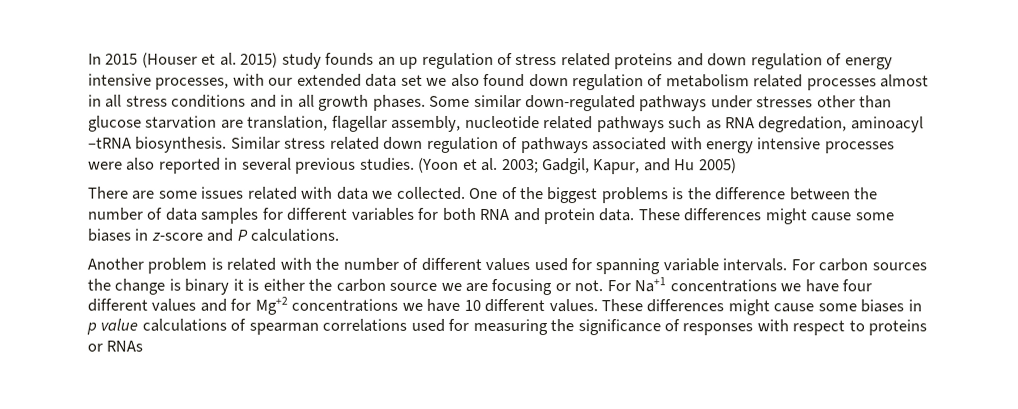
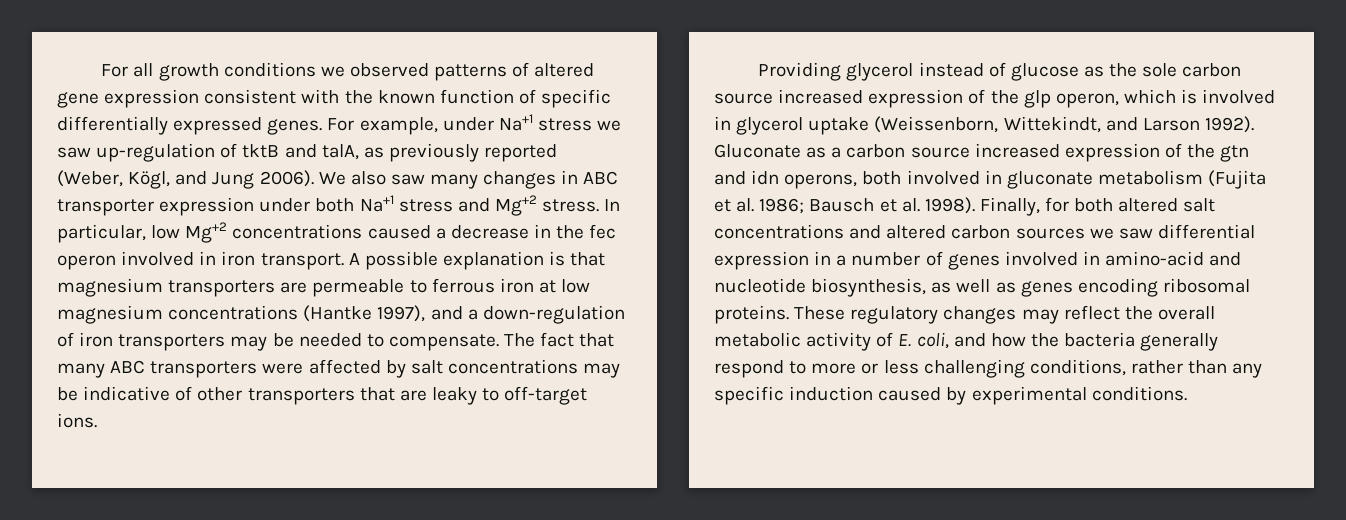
[88,52,893,70] [88,73,930,91] [88,94,893,112] [88,115,924,133] [88,136,895,154] [88,157,737,175] [88,186,879,204] [87,207,894,225] [87,228,340,242] [87,257,927,275] [87,277,873,296] [87,296,922,316] [86,318,928,336] [87,340,144,352] In 2015 (Houser et al. 2015) study founds an up regulation of stress related proteins and down regulation of energy intensive processes, with our extended data set we also found down regulation of metabolism related processes almost in all stress conditions and in all growth phases. Some similar down-regulated pathways under stresses other than glucose starvation are translation, flagellar assembly, nucleotide related pathways such as RNA degredation, aminoacyl –tRNA biosynthesis. Similar stress related down regulation of pathways associated with energy intensive processes were also reported in several previous studies. (Yoon et al. 2003; Gadgil, Kapur, and Hu 2005) // There are some issues related with data we collected. One of the biggest problems is the difference between the number of data samples for different variables for both RNA and protein data. These differences might cause some biases in z-score and P calculations. // Another problem is related with the number of different values used for spanning variable intervals. For carbon sources the change is binary it is either the carbon source we are focusing or not. For Na+1 concentrations we have four different values and for Mg+2 concentrations we have 10 different values. These differences might cause some biases in p value calculations of spearman correlations used for measuring the significance of responses with respect to proteins or RNAs -> [101,62,595,81] [57,89,612,108] [57,114,622,135] [57,143,558,162] [57,170,619,189] [57,195,621,216] [57,222,617,243] [57,251,606,270] [57,278,591,297] [57,305,625,324] [57,332,615,351] [57,359,621,378] [57,386,588,405] [57,413,97,428] [758,62,1242,81] [714,89,1276,108] [714,116,1254,135] [714,143,1250,162] [714,170,1267,189] [714,197,1216,216] [714,224,1255,239] [714,251,1242,270] [714,278,1250,297] [714,305,1215,324] [714,332,1219,351] [714,359,1263,378] [714,386,1187,405] For all growth conditions we observed patterns of altered gene expression consistent with the known function of specific differentially expressed genes. For example, under Na+1 stress we saw up-regulation of tktB and talA, as previously reported (Weber, Kögl, and Jung 2006). We also saw many changes in ABC transporter expression under both Na+1 stress and Mg+2 stress. In particular, low Mg+2 concentrations caused a decrease in the fec operon involved in iron transport. A possible explanation is that magnesium transporters are permeable to ferrous iron at low magnesium concentrations (Hantke 1997), and a down-regulation of iron transporters may be needed to compensate. The fact that many ABC transporters were affected by salt concentrations may be indicative of other transporters that are leaky to off-target ions. // Providing glycerol instead of glucose as the sole carbon source increased expression of the glp operon, which is involved in glycerol uptake (Weissenborn, Wittekindt, and Larson 1992). Gluconate as a carbon source increased expression of the gtn and idn operons, both involved in gluconate metabolism (Fujita et al. 1986; Bausch et al. 1998). Finally, for both altered salt concentrations and altered carbon sources we saw differential expression in a number of genes involved in amino-acid and nucleotide biosynthesis, as well as genes encoding ribosomal proteins. These regulatory changes may reflect the overall metabolic activity of E. coli, and how the bacteria generally respond to more or less challenging conditions, rather than any specific induction caused by experimental conditions.

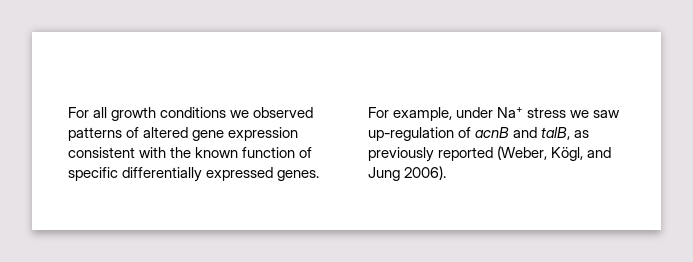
[498,114,533,131] Na+1 -> [497,107,524,118] Na+
[242,144,359,160] tktB and talA, -> [475,127,571,140] acnB and talB,
[318,170,619,189] [57,195,621,216] [57,222,617,243] [57,251,606,270] [57,278,591,297] [57,305,625,324] [57,332,615,351] [57,359,621,378] [57,386,588,405] [57,413,97,428] [758,62,1242,81] [714,89,1276,108] [714,116,1254,135] [714,143,1250,162] [714,170,1267,189] [714,197,1216,216] [714,224,1255,239] [714,251,1242,270] [714,278,1250,297] [714,305,1215,324] [714,332,1219,351] [714,359,1263,378] [714,386,1187,405] We also saw many changes in ABC transporter expression under both Na+1 stress and Mg+2 stress. In particular, low Mg+2 concentrations caused a decrease in the fec operon involved in iron transport. A possible explanation is that magnesium transporters are permeable to ferrous iron at low magnesium concentrations (Hantke 1997), and a down-regulation of iron transporters may be needed to compensate. The fact that many ABC transporters were affected by salt concentrations may be indicative of other transporters that are leaky to off-target ions. // Providing glycerol instead of glucose as the sole carbon source increased expression of the glp operon, which is involved in glycerol uptake (Weissenborn, Wittekindt, and Larson 1992). Gluconate as a carbon source increased expression of the gtn and idn operons, both involved in gluconate metabolism (Fujita et al. 1986; Bausch et al. 1998). Finally, for both altered salt concentrations and altered carbon sources we saw differential expression in a number of genes involved in amino-acid and nucleotide biosynthesis, as well as genes encoding ribosomal proteins. These regulatory changes may reflect the overall metabolic activity of E. coli, and how the bacteria generally respond to more or less challenging conditions, rather than any specific induction caused by experimental conditions. -> (447, 173) none

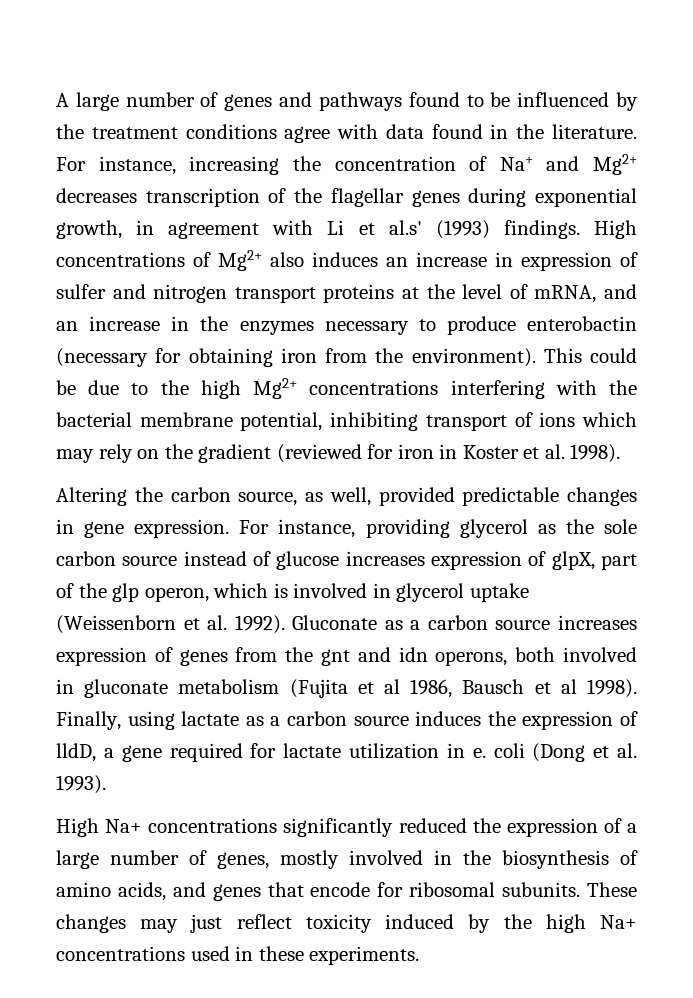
[68,107,314,121] [68,127,299,141] [68,147,313,158] [68,167,320,182] [368,107,621,121] [368,127,590,141] [368,146,612,162] [368,166,447,181] For all growth conditions we observed patterns of altered gene expression consistent with the known function of specific differentially expressed genes. For example, under Na+ stress we saw up-regulation of acnB and talB, as previously reported (Weber, Kögl, and Jung 2006). -> [56,92,638,111] [56,124,637,143] [56,154,637,175] [56,188,637,207] [56,220,637,239] [56,250,638,271] [56,284,638,303] [56,316,637,335] [56,348,637,367] [56,378,637,399] [56,412,637,431] [56,444,621,463] [56,487,637,506] [56,519,638,538] [56,551,637,570] [56,583,529,602] [56,615,637,634] [56,647,638,666] [56,679,637,698] [56,711,639,730] [56,743,637,762] [56,775,106,794] [56,818,637,837] [56,850,638,869] [56,882,638,901] [56,914,637,933] [56,946,420,965] A large number of genes and pathways found to be influenced by the treatment conditions agree with data found in the literature. For instance, increasing the concentration of Na+ and Mg2+ decreases transcription of the flagellar genes during exponential growth, in agreement with Li et al.s' (1993) findings. High concentrations of Mg2+ also induces an increase in expression of sulfer and nitrogen transport proteins at the level of mRNA, and an increase in the enzymes necessary to produce enterobactin (necessary for obtaining iron from the environment). This could be due to the high Mg2+ concentrations interfering with the bacterial membrane potential, inhibiting transport of ions which may rely on the gradient (reviewed for iron in Koster et al. 1998). // Altering the carbon source, as well, provided predictable changes in gene expression. For instance, providing glycerol as the sole carbon source instead of glucose increases expression of glpX, part of the glp operon, which is involved in glycerol uptake (Weissenborn et al. 1992). Gluconate as a carbon source increases expression of genes from the gnt and idn operons, both involved in gluconate metabolism (Fujita et al 1986, Bausch et al 1998). Finally, using lactate as a carbon source induces the expression of lldD, a gene required for lactate utilization in e. coli (Dong et al. 1993). // High Na+ concentrations significantly reduced the expression of a large number of genes, mostly involved in the biosynthesis of amino acids, and genes that encode for ribosomal subunits. These changes may just reflect toxicity induced by the high Na+ concentrations used in these experiments.

